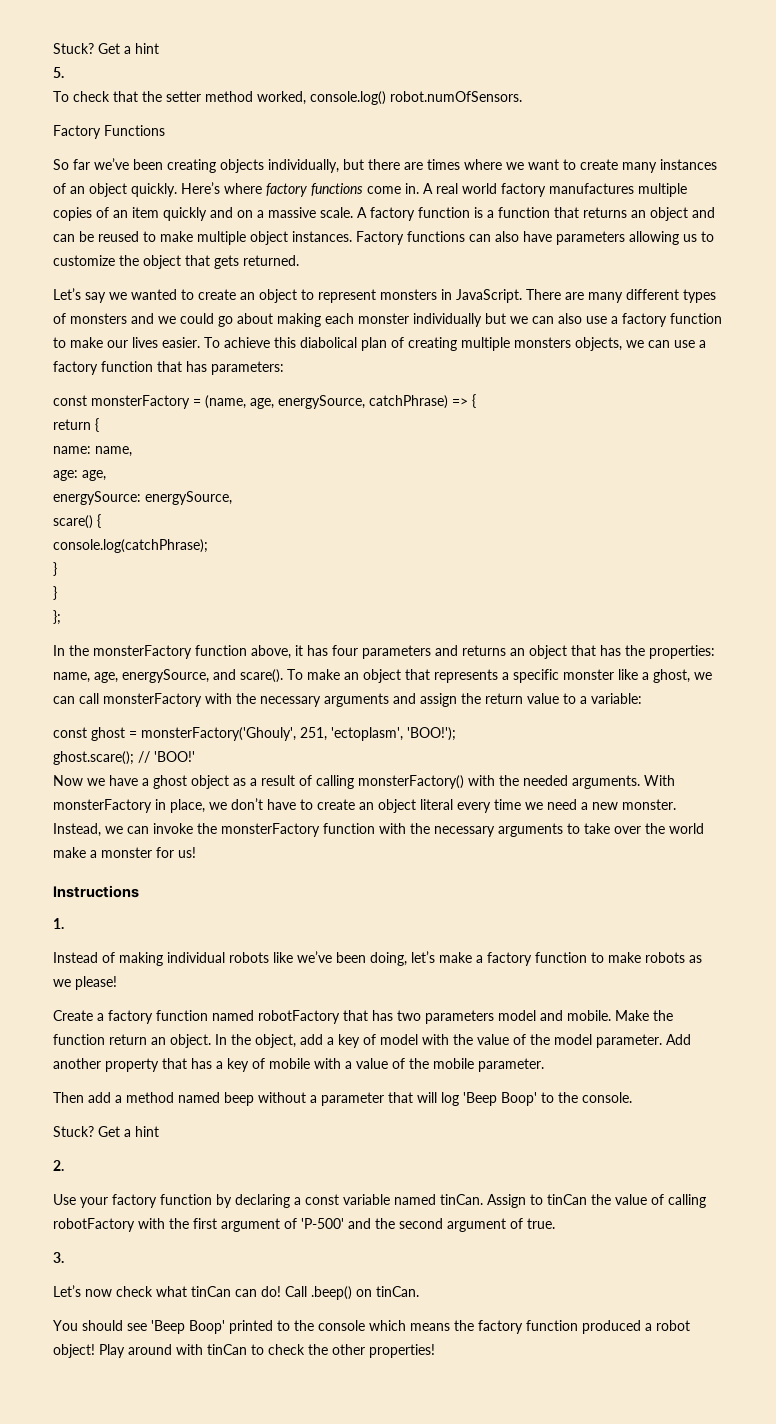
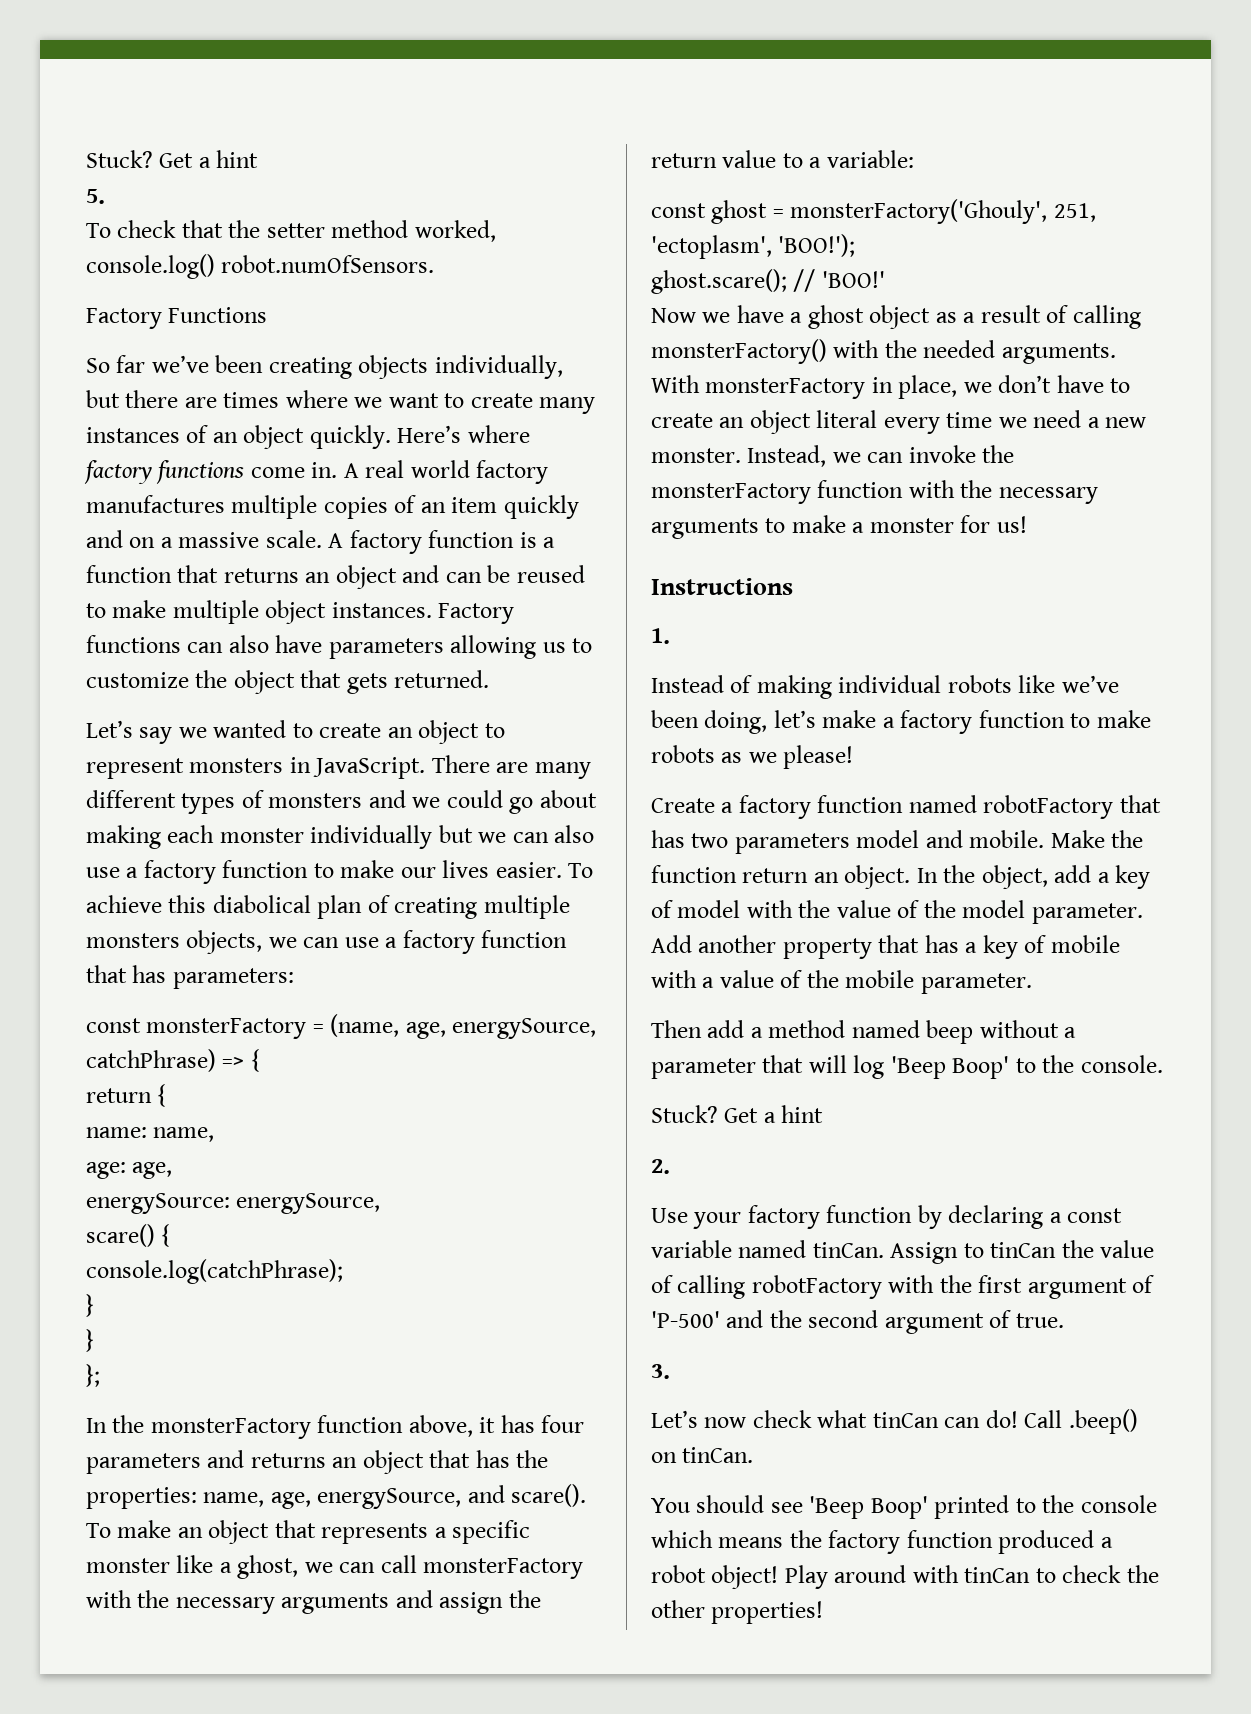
[584,823,704,834] take over the world -> (786, 525) none

